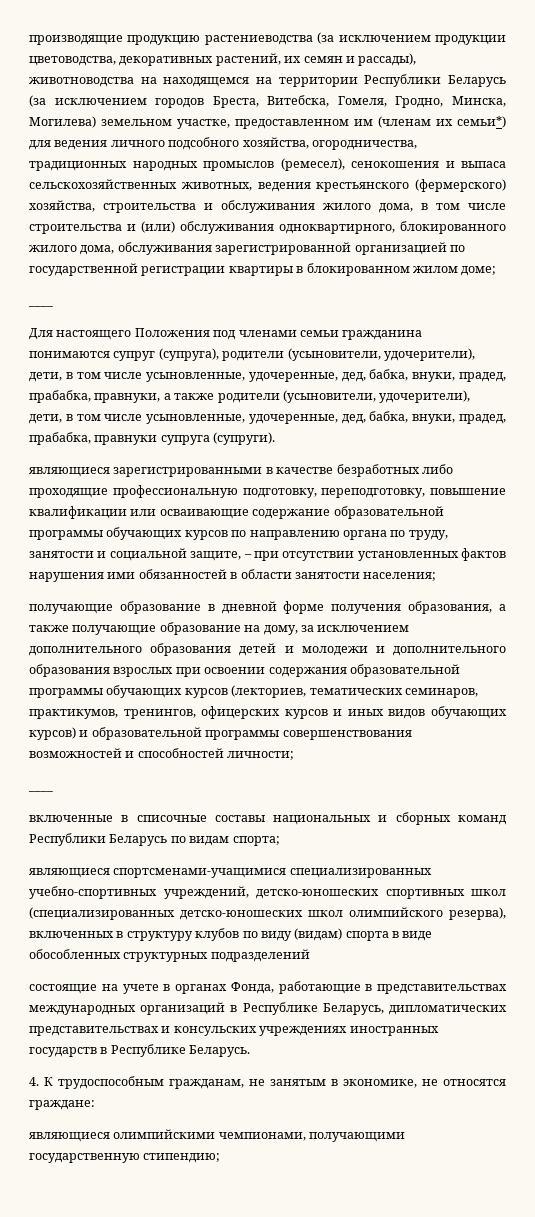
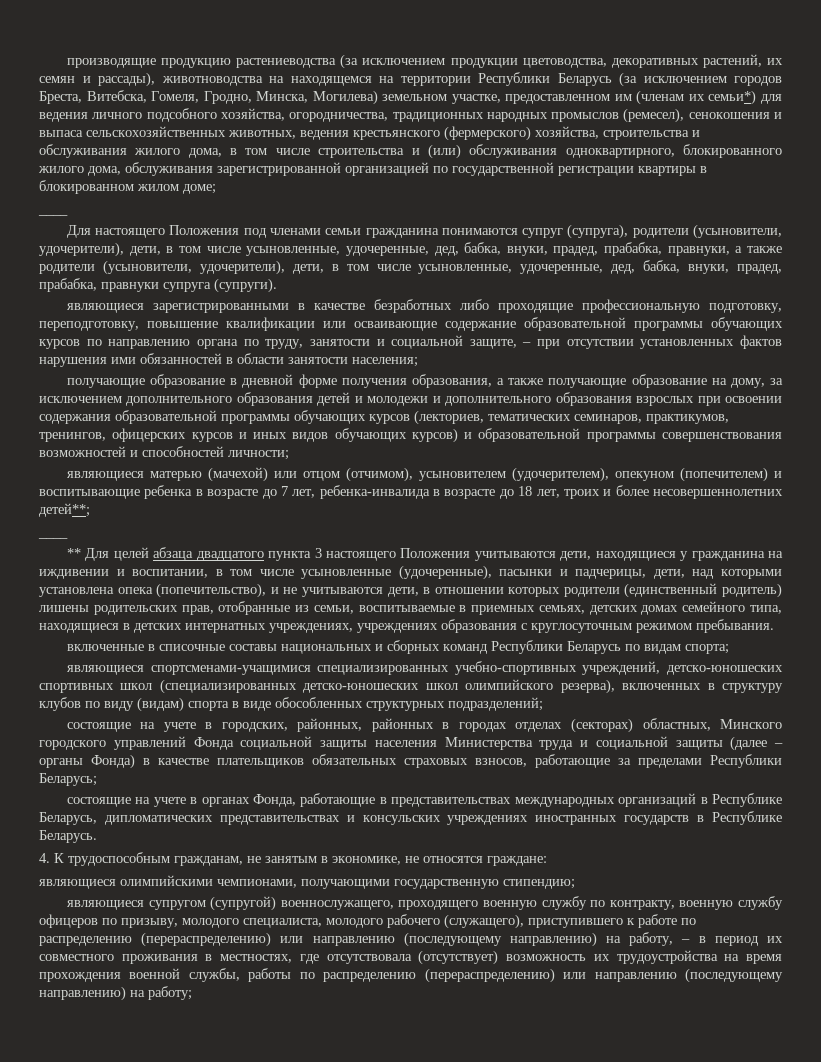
[28,790,53,792] ____ -> [66,467,782,482] [39,485,783,499] [39,503,90,517] [38,537,68,539] [66,547,783,561] [39,565,783,580] [39,583,783,598] [39,601,782,615] [39,619,774,633] являющиеся матерью (мачехой) или отцом (отчимом), усыновителем (удочерителем), опекуном (попечителем) и воспитывающие ребенка в возрасте до 7 лет, ребенка-инвалида в возрасте до 18 лет, троих и более несовершеннолетних детей**; // ____ // ** Для целей абзаца двадцатого пункта 3 настоящего Положения учитываются дети, находящиеся у гражданина на иждивении и воспитании, в том числе усыновленные (удочеренные), пасынки и падчерицы, дети, над которыми установлена опека (попечительство), и не учитываются дети, в отношении которых родители (единственный родитель) лишены родительских прав, отобранные из семьи, воспитываемые в приемных семьях, детских домах семейного типа, находящиеся в детских интернатных учреждениях, учреждениях образования с круглосуточным режимом пребывания.
[210,949,310,962] подразделений -> [448,697,543,711] [66,718,783,733] [39,736,783,751] [39,754,782,769] [39,773,97,786] подразделений; // состоящие на учете в городских, районных, районных в городах отделах (секторах) областных, Минского городского управлений Фонда социальной защиты населения Министерства труда и социальной защиты (далее – органы Фонда) в качестве плательщиков обязательных страховых взносов, работающие за пределами Республики Беларусь;
(221, 1158) none -> [66,896,783,911] [39,914,696,929] [39,932,783,947] [39,950,783,965] [39,968,784,983] [39,986,192,1001] // являющиеся супругом (супругой) военнослужащего, проходящего военную службу по контракту, военную службу офицеров по призыву, молодого специалиста, молодого рабочего (служащего), приступившего к работе по распределению (перераспределению) или направлению (последующему направлению) на работу, – в период их совместного проживания в местностях, где отсутствовала (отсутствует) возможность их трудоустройства на время прохождения военной службы, работы по распределению (перераспределению) или направлению (последующему направлению) на работу;

